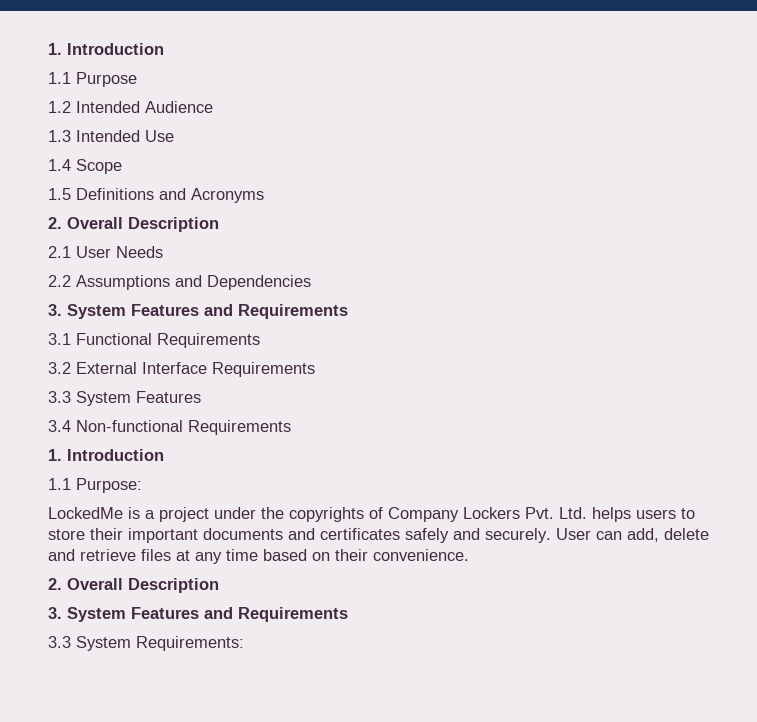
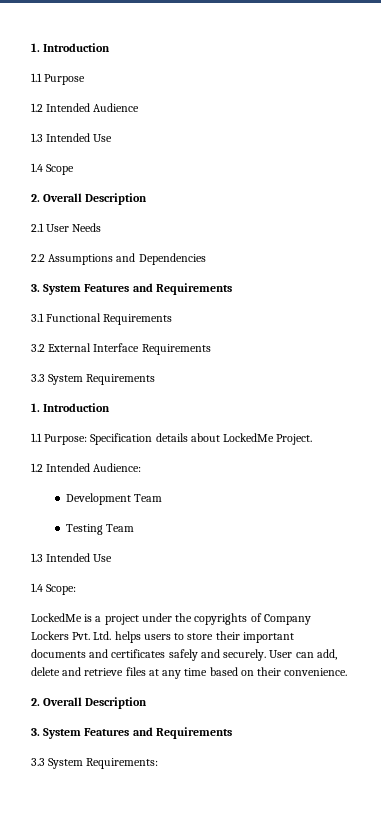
[48,188,264,203] // 1.5 Definitions and Acronyms -> (75, 169) none
[136,391,201,403] [48,420,183,432] Features // 3.4 Non-functional -> (84, 379) none
(142, 485) none -> [90,433,313,445] [31,463,142,472] [65,493,162,505] [65,524,134,535] [31,553,113,562] [31,583,77,595] Specification details about LockedMe Project. // 1.2 Intended Audience: // Development Team // Testing Team // 1.3 Intended Use // 1.4 Scope:

